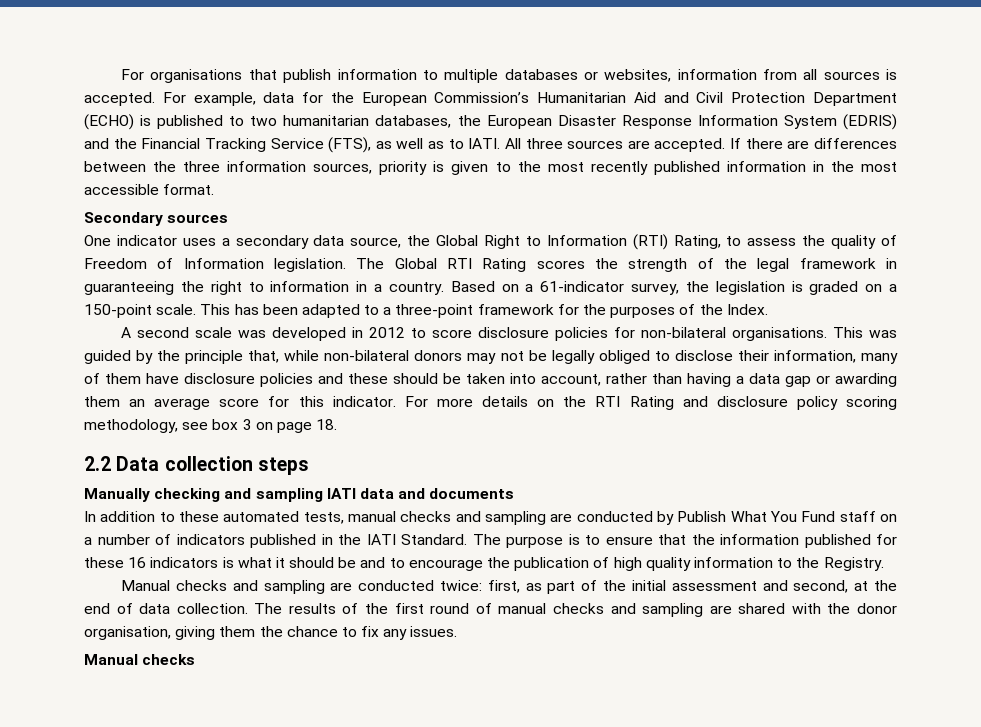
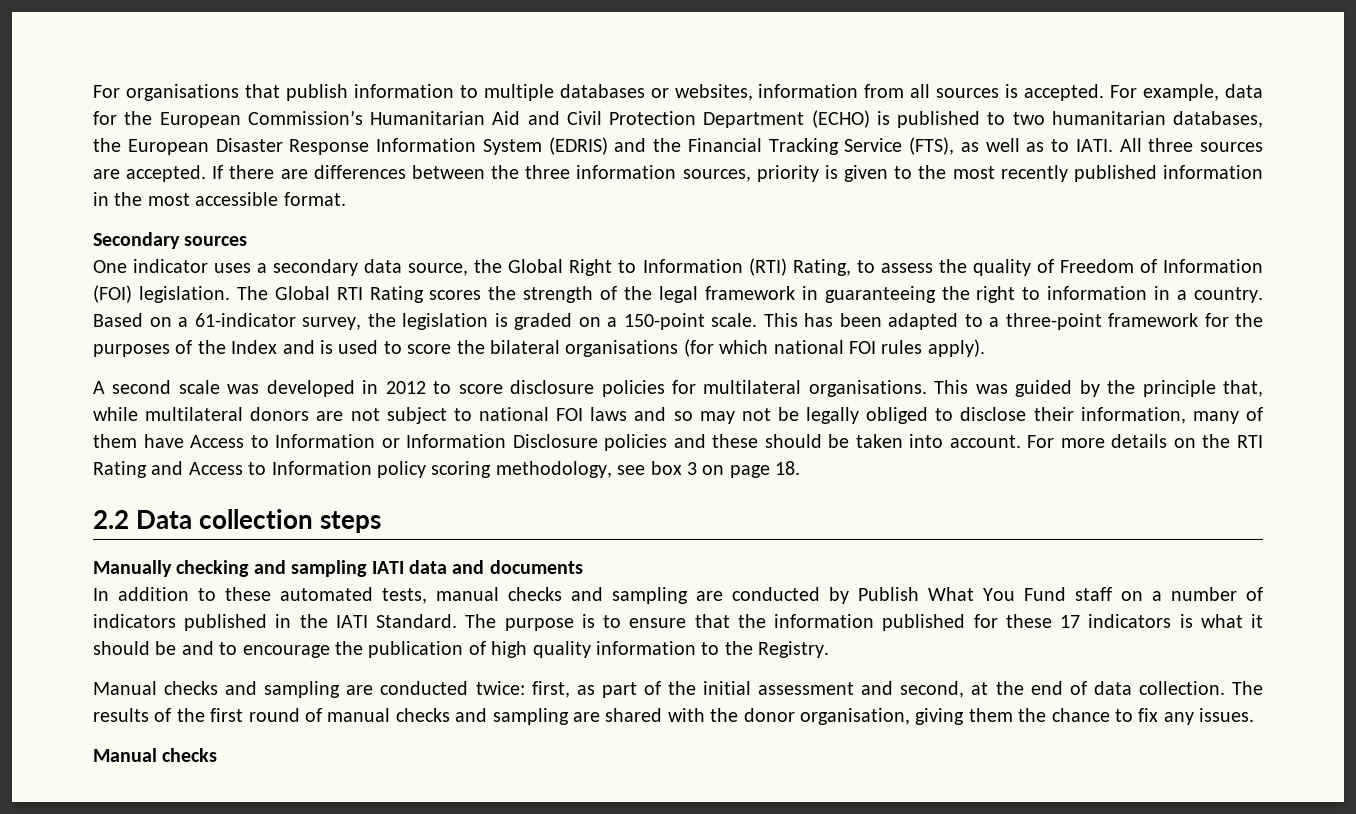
(264, 263) none -> [93,285,132,303] (FOI)
[726,304,768,315] Index. -> [231,339,985,357] Index and is used to score the bilateral organisations (for which national FOI rules apply).
[641,327,727,338] non-bilateral -> [703,380,802,394] multilateral
[324,350,463,361] non-bilateral donors -> [145,407,693,424] multilateral donors are not subject to national FOI laws and so
[184,373,255,384] disclosure -> [190,434,598,448] Access to Information or Information Disclosure
[541,373,897,387] [84,396,396,410] account, rather than having a data gap or awarding them an average score for this indicator. -> [949,435,1021,448] account.
[716,396,788,407] disclosure -> [188,461,372,475] Access to Information
[128,557,147,568] 16 -> [1060,615,1081,628] 17

